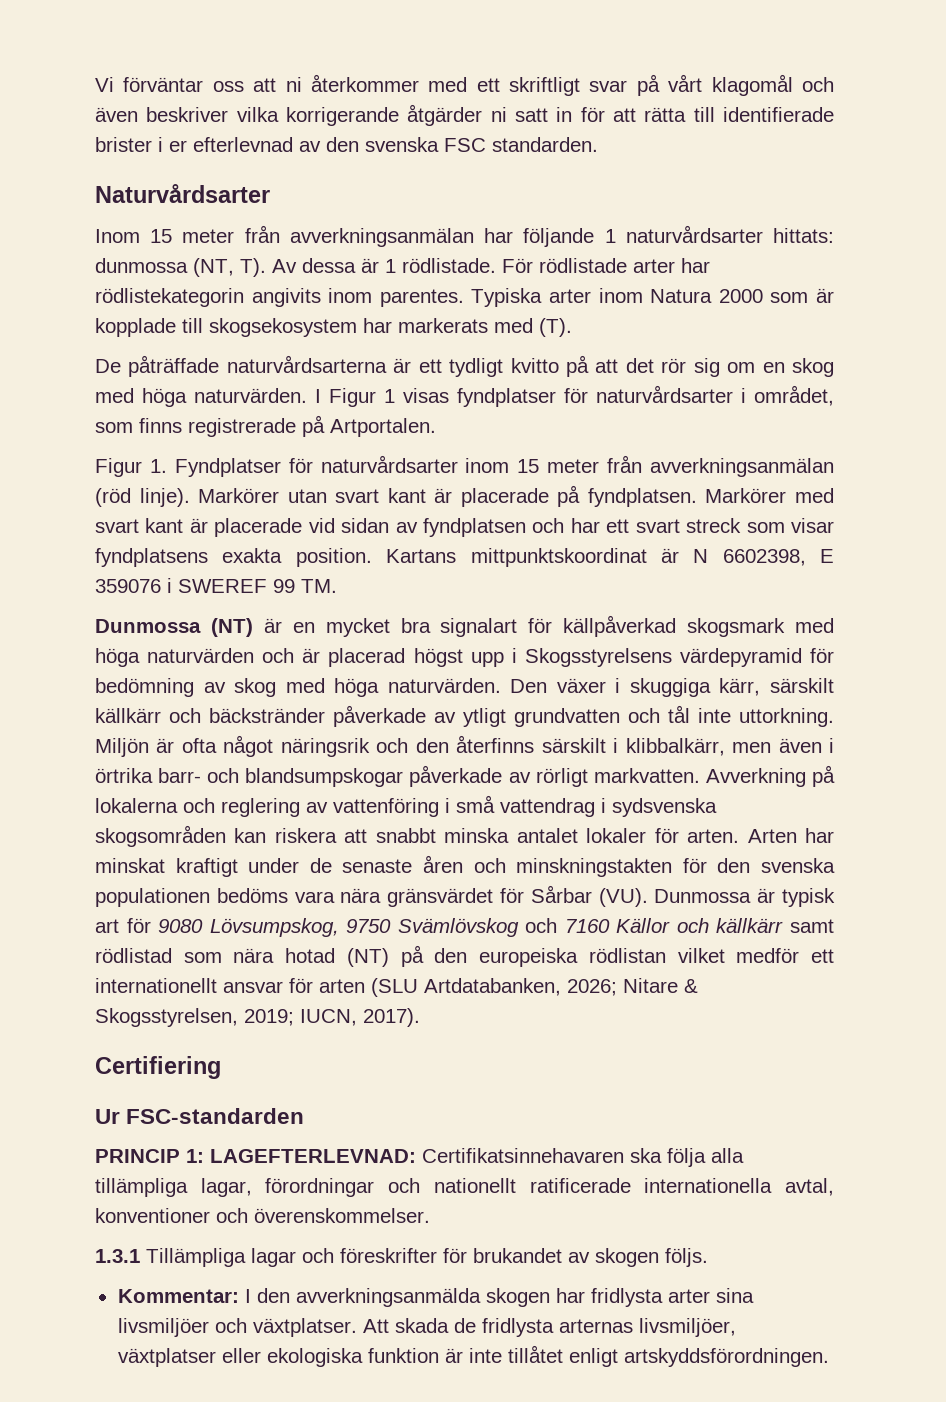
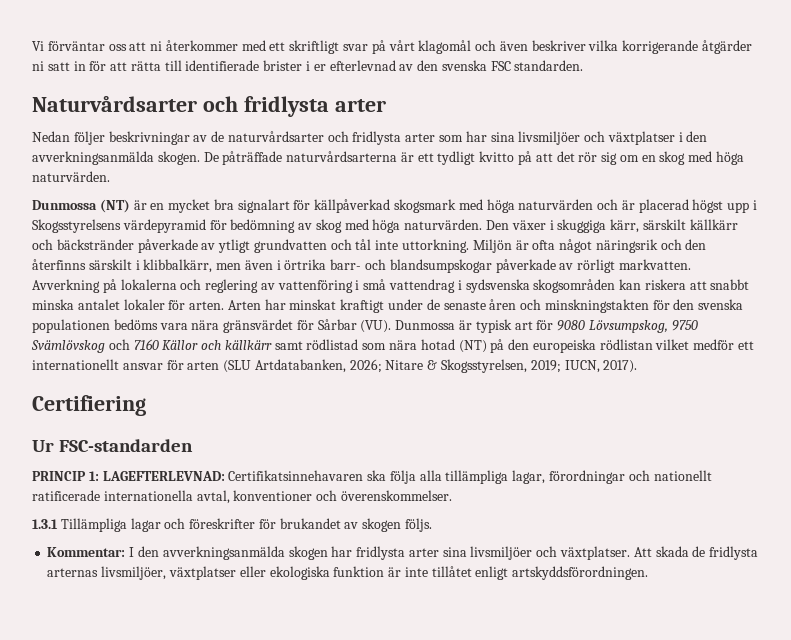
[95,225,834,247] [95,258,710,277] [95,288,835,307] [95,318,572,337] // Inom 15 meter från avverkningsanmälan har följande 1 naturvårdsarter hittats: dunmossa (NT, T). Av dessa är 1 rödlistade. För rödlistade arter har rödlistekategorin angivits inom parentes. Typiska arter inom Natura 2000 som är kopplade till skogsekosystem har markerats med (T). // -> [202,96,386,117] [32,131,708,145] [32,151,200,165] och fridlysta arter // Nedan följer beskrivningar av de naturvårdsarter och fridlysta arter som har sina livsmiljöer och växtplatser i den avverkningsanmälda skogen.
[315,385,834,407] [95,415,436,437] [95,455,835,477] [95,485,834,507] [95,518,835,537] [95,548,834,567] [95,578,337,593] I Figur 1 visas fyndplatser för naturvårdsarter i området, som finns registrerade på Artportalen. // Figur 1. Fyndplatser för naturvårdsarter inom 15 meter från avverkningsanmälan (röd linje). Markörer utan svart kant är placerade på fyndplatsen. Markörer med svart kant är placerade vid sidan av fyndplatsen och har ett svart streck som visar fyndplatsens exakta position. Kartans mittpunktskoordinat är N 6602398, E 359076 i SWEREF 99 TM. -> (110, 176) none

